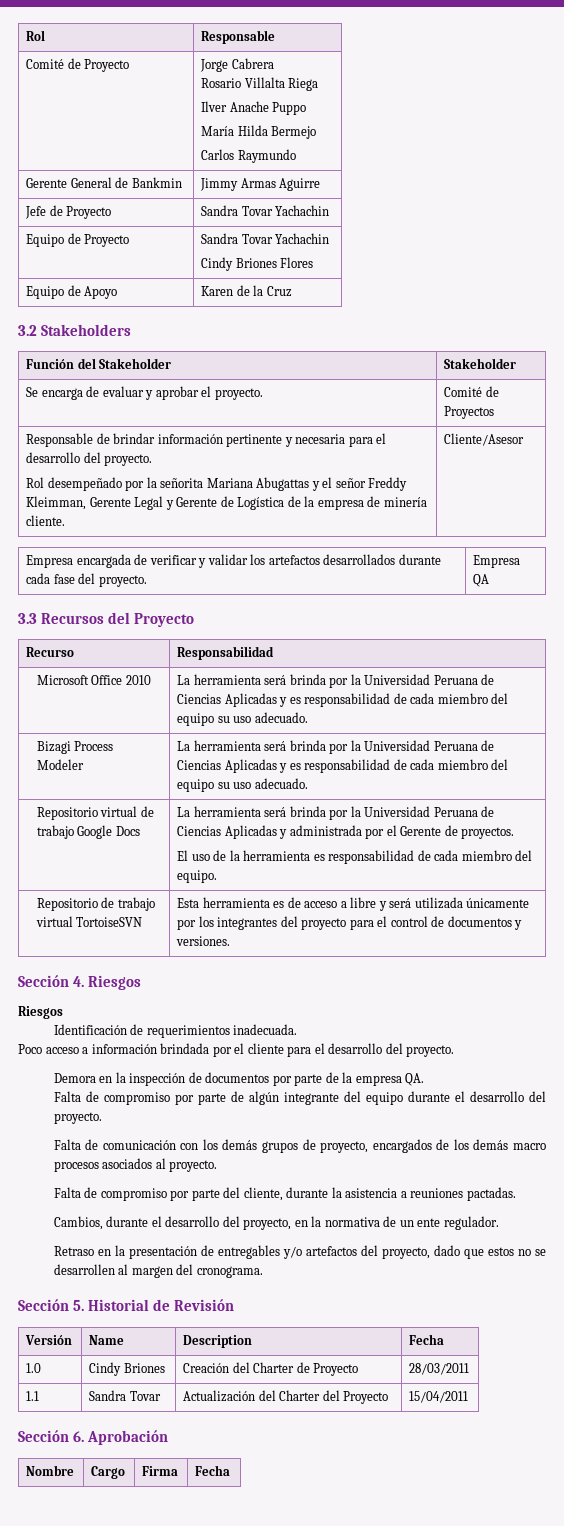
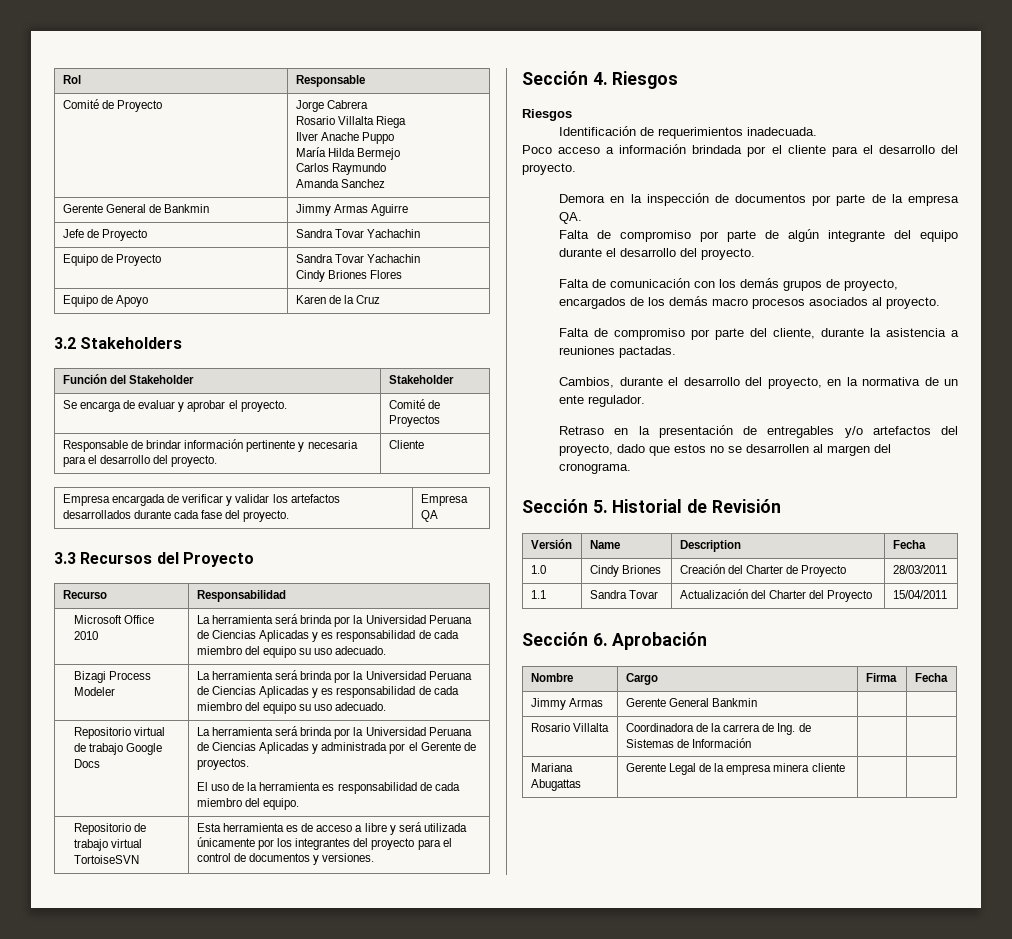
(296, 156) none -> [295,179,385,188] // Amanda Sanchez
[26,477,408,491] [26,496,427,510] [26,515,66,526] [444,433,525,446] // Rol desempeñado por la señorita Mariana Abugattas y el señor Freddy Kleimman, Gerente Legal y Gerente de Logística de la empresa de minería cliente. | Cliente/Asesor -> [388,440,424,449] | Cliente
(231, 1470) none -> [530,698,603,710] [625,698,758,707] [530,723,609,732] [625,723,811,735] [625,738,752,748] [530,763,573,772] [530,779,581,791] [625,763,845,775] // Jimmy Armas | Gerente General Bankmin | | // Rosario Villalta | Coordinadora de la carrera de Ing. de Sistemas de Información | | // Mariana Abugattas | Gerente Legal de la empresa minera cliente | |

